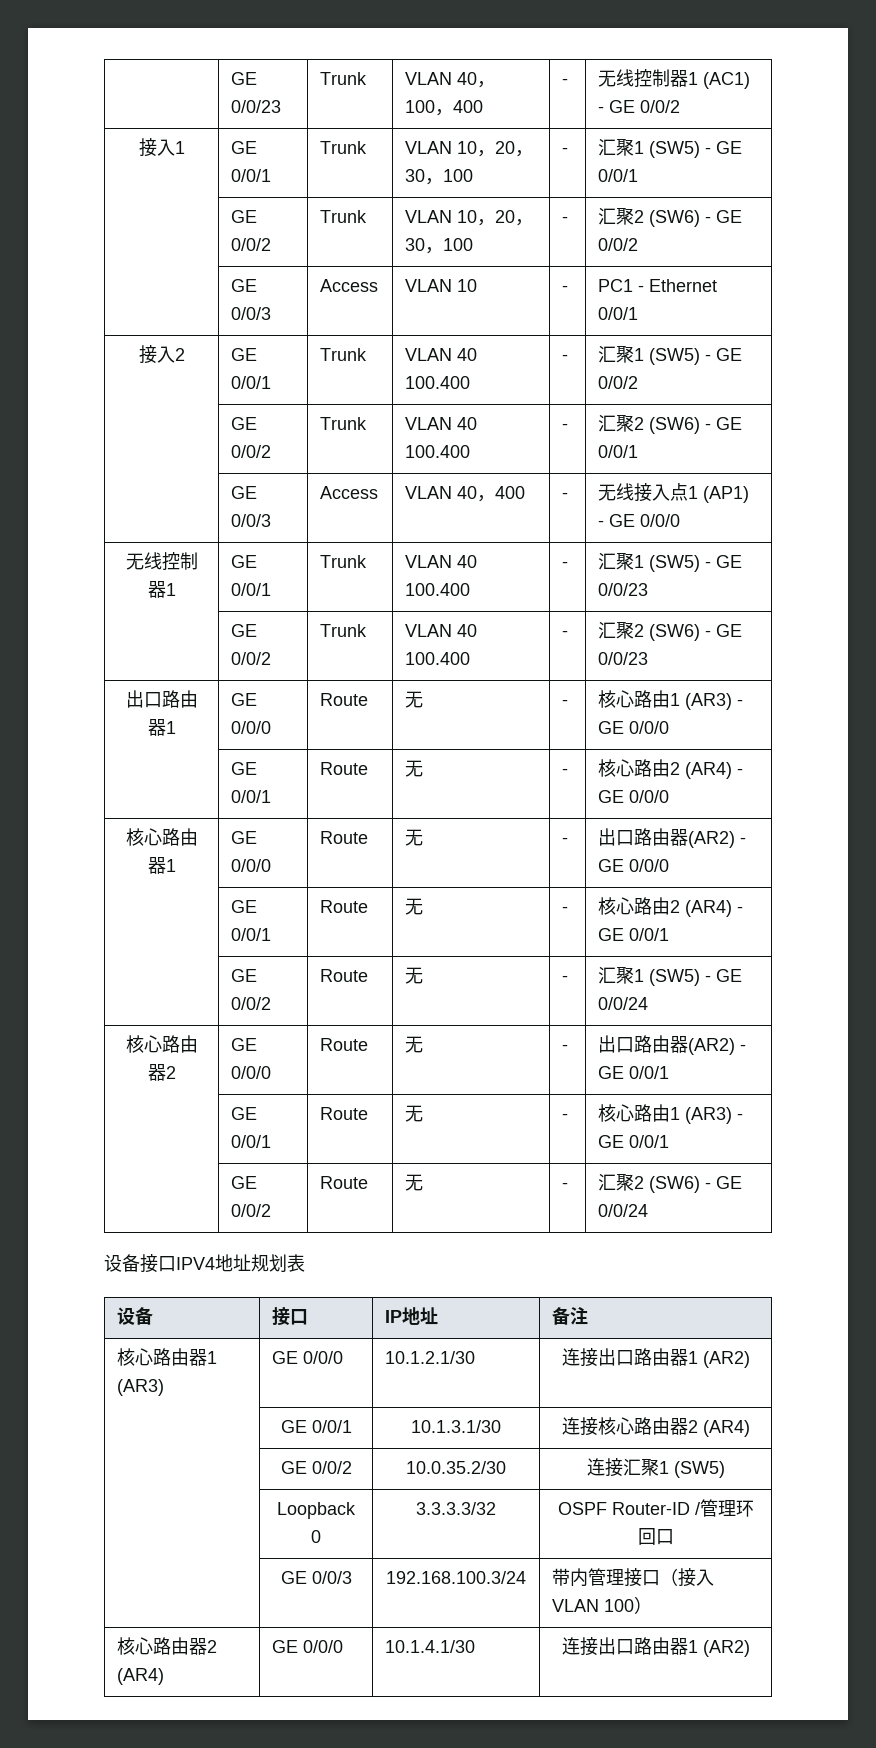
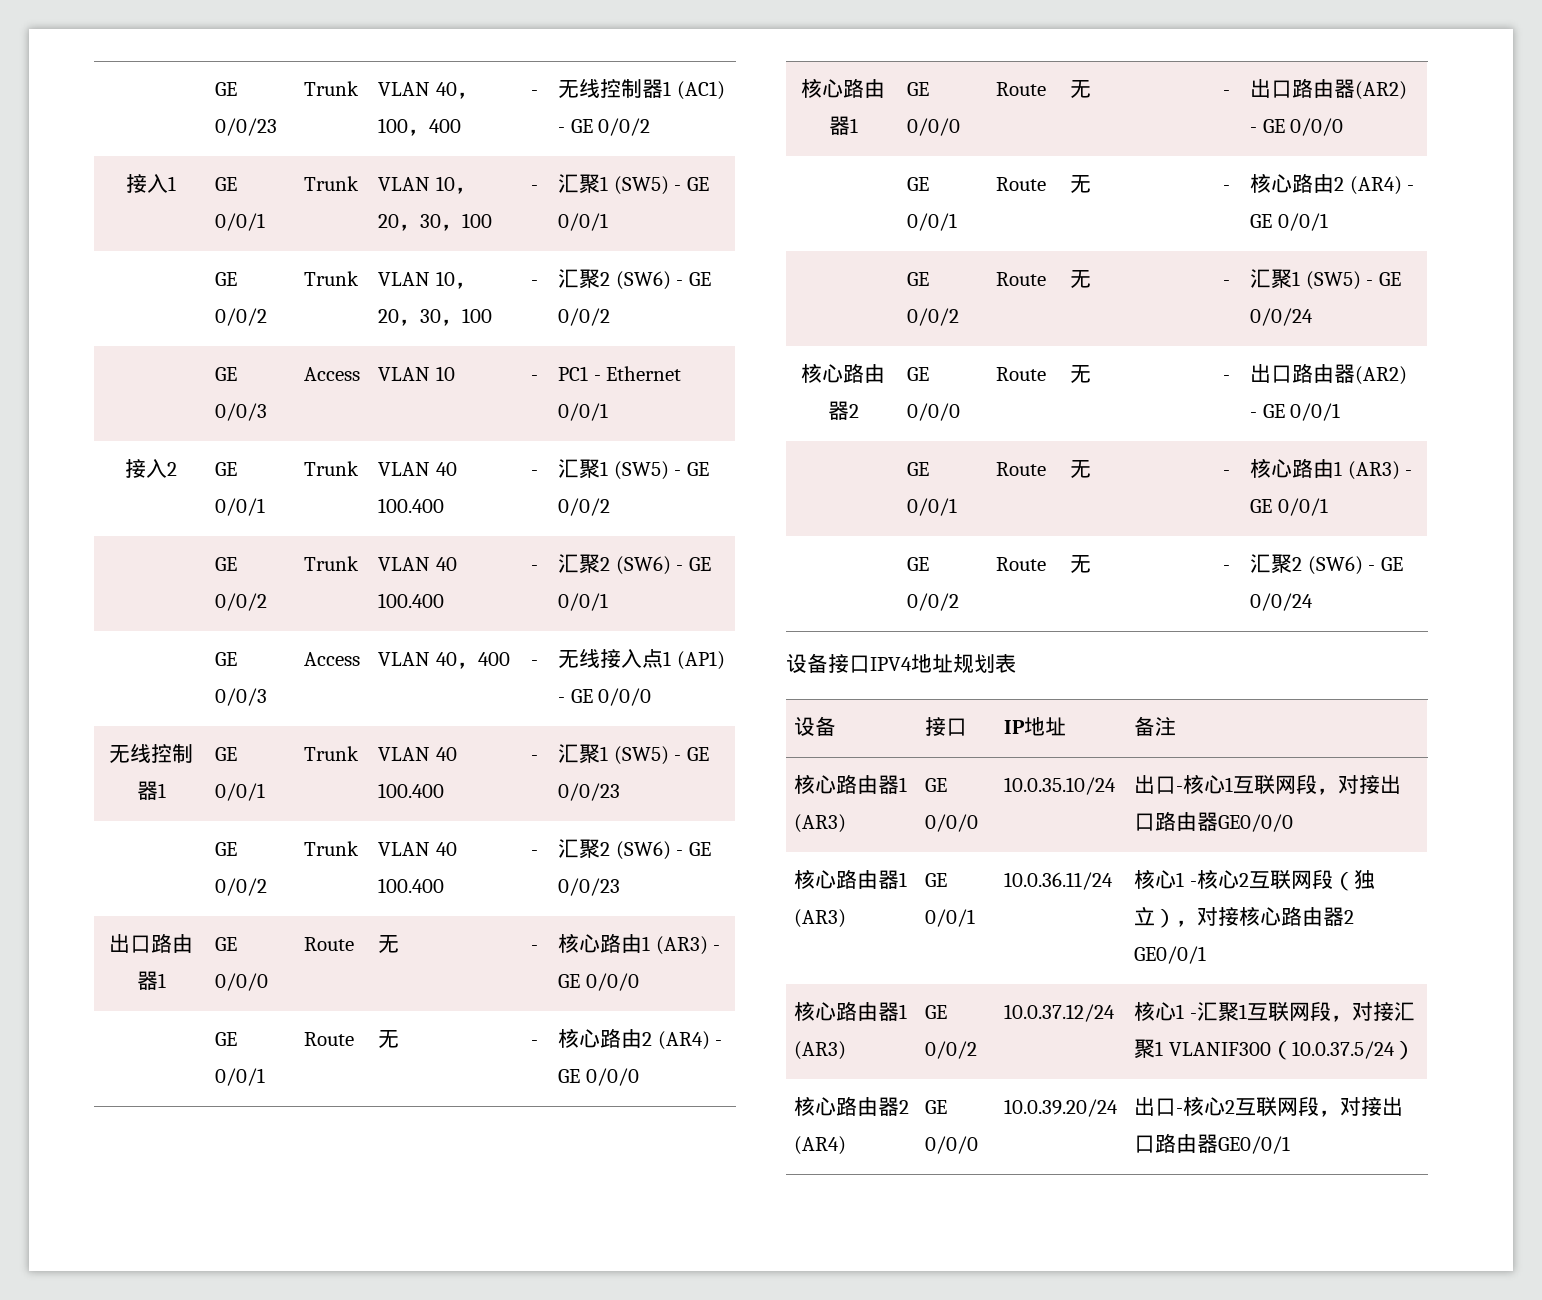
[385,1351,476,1364] [561,1348,750,1368] [280,1420,352,1433] [411,1420,502,1433] [561,1417,750,1437] [280,1461,352,1474] [406,1461,507,1474] [586,1458,725,1478] [277,1502,356,1519] [311,1530,321,1543] [416,1502,497,1515] [557,1499,754,1517] [637,1528,674,1545] [280,1571,352,1584] [386,1571,526,1584] [552,1568,715,1587] [552,1599,635,1612] 10.1.2.1/30 | 连接出口路由器1 (AR2) // | GE 0/0/1 | 10.1.3.1/30 | 连接核心路由器2 (AR4) // | GE 0/0/2 | 10.0.35.2/30 | 连接汇聚1 (SW5) // | Loopback 0 | 3.3.3.3/32 | OSPF Router-ID /管理环回口 // | GE 0/0/3 | 192.168.100.3/24 | 带内管理接口（接入VLAN 100 -> [1004,777,1117,795] [1134,774,1402,795] [1134,811,1294,832] [794,869,908,889] [794,909,847,928] [925,873,948,887] [925,909,976,927] [1004,872,1114,890] [1134,869,1375,891] [1134,906,1355,928] [1134,946,1207,964] [794,1001,908,1021] [794,1041,847,1060] [925,1005,948,1019] [925,1041,978,1059] [1004,1004,1116,1022] [1134,1001,1415,1022] [1134,1039,1395,1060] 10.0.35.10/24 | 出口-核心1互联网段，对接出口路由器GE0/0/0 // 核心路由器1 (AR3) | GE 0/0/1 | 10.0.36.11/24 | 核心1 -核心2互联网段（独立），对接核心路由器2 GE0/0/1 // 核心路由器1 (AR3) | GE 0/0/2 | 10.0.37.12/24 | 核心1 -汇聚1互联网段，对接汇聚1 VLANIF300（10.0.37.5/24
[385,1640,476,1653] [561,1637,750,1657] 10.1.4.1/30 | 连接出口路由器1 (AR2) -> [1004,1099,1119,1117] [1134,1096,1404,1117] [1134,1133,1291,1154] 10.0.39.20/24 | 出口-核心2互联网段，对接出口路由器GE0/0/1

